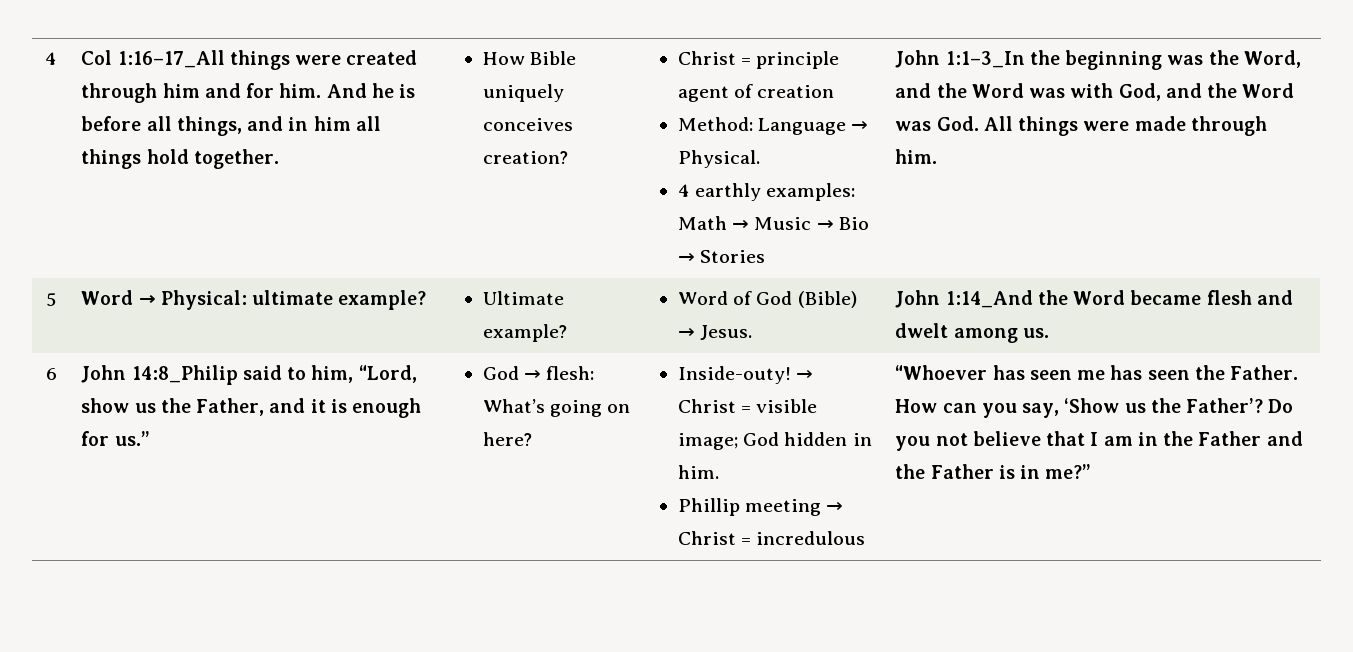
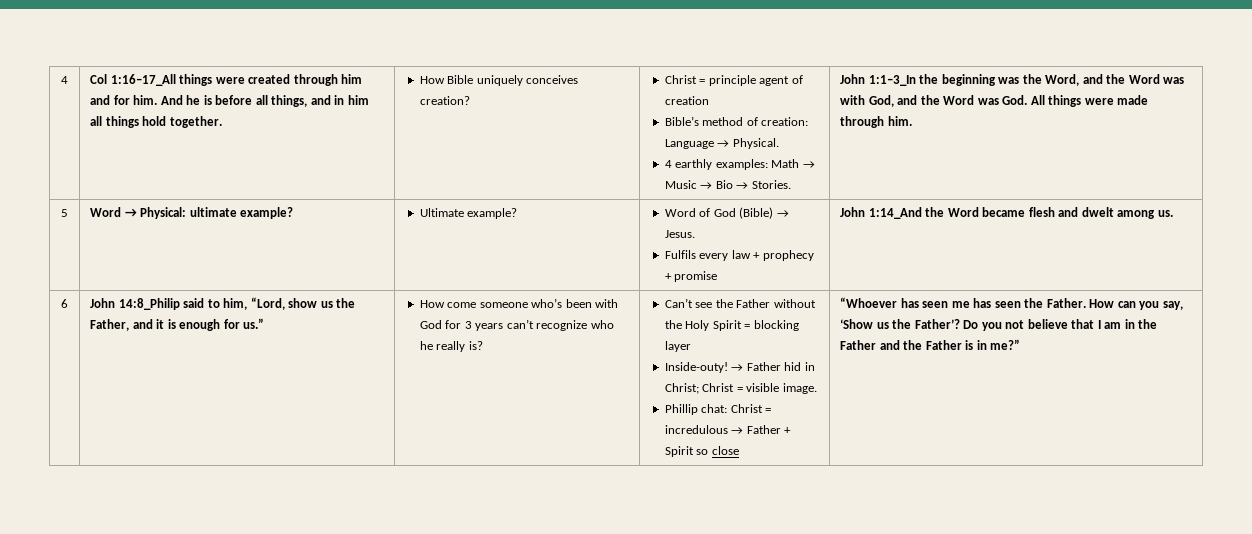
[677,117,753,131] Method: -> [664,116,809,126] Bible’s method of creation:
[700,250,766,263] Stories -> [751,180,791,189] Stories.
(753, 332) none -> [664,250,814,261] [664,271,718,282] // Fulfils every law + prophecy + promise
[482,366,595,380] [482,399,631,417] [482,432,532,446] [677,366,814,384] [677,399,818,413] [677,432,872,450] [677,465,719,479] God → flesh: What’s going on here? | Inside-outy! → Christ = visible image; God hidden in him. -> [419,298,619,308] [419,319,614,331] [419,341,483,352] [664,298,816,308] [664,320,799,331] [664,341,691,352] [664,362,815,373] [664,383,817,394] How come someone who’s been with God for 3 years can’t recognize who he really is? | Can’t see the Father without the Holy Spirit = blocking layer // Inside-outy! → Father hid in Christ; Christ = visible image.
[745,499,844,516] meeting → -> [701,404,728,413] chat:
(866, 538) none -> [731,425,792,434] [664,446,739,457] → Father + Spirit so close

